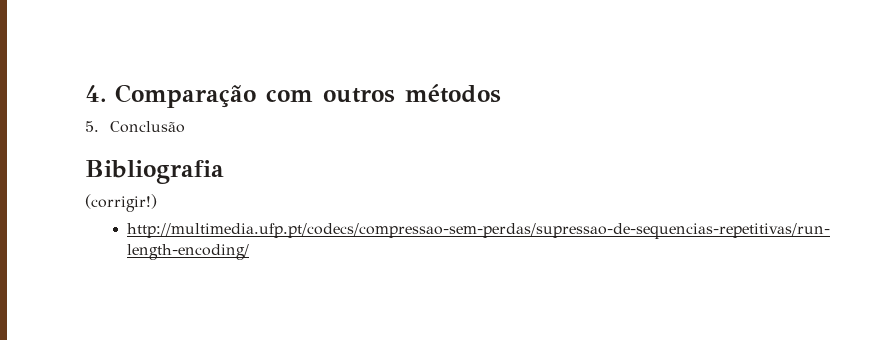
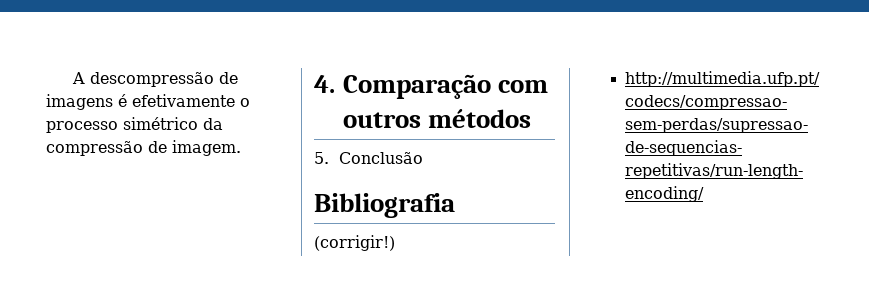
(85, 93) none -> [71,72,238,87] [46,94,250,110] [46,117,223,133] [46,140,241,156] A descompressão de imagens é efetivamente o processo simétrico da compressão de imagem. //

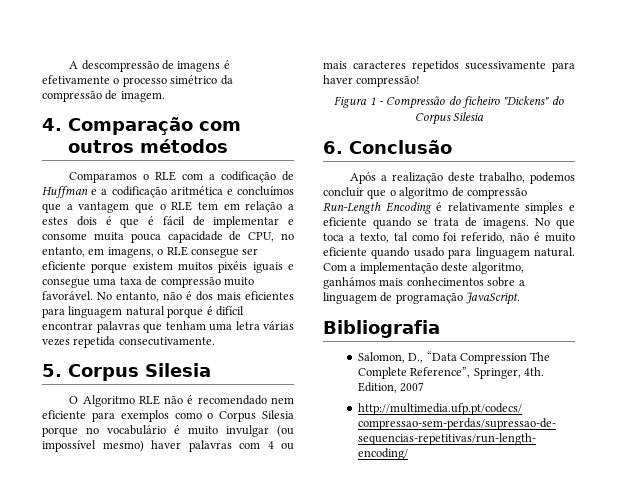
[314,152,424,164] [314,193,455,218] [314,235,395,251] 5. Conclusão // Bibliografia // (corrigir!) -> [69,171,294,183] [42,186,294,198] [42,201,294,213] [42,216,294,228] [42,231,294,243] [42,246,259,258] [42,261,295,273] [42,276,254,288] [42,291,294,302] [42,306,244,318] [42,321,294,333] [42,336,215,348] [42,363,212,381] [69,395,294,407] [42,410,294,422] [42,425,294,437] [42,440,294,452] [323,60,575,72] [323,75,421,87] [334,96,564,109] [414,112,485,125] [323,140,453,154] [350,172,575,184] [323,187,527,199] [323,202,575,214] [323,217,575,229] [323,232,575,243] [323,247,575,259] [323,262,524,274] [323,277,525,289] [323,292,521,305] [323,320,440,338] [357,351,551,364] [357,367,545,379] [357,382,425,393] Comparamos o RLE com a codificação de Huffman e a codificação aritmética e concluímos que a vantagem que o RLE tem em relação a estes dois é que é fácil de implementar e consome muita pouca capacidade de CPU, no entanto, em imagens, o RLE consegue ser eficiente porque existem muitos pixéis iguais e consegue uma taxa de compressão muito favorável. No entanto, não é dos mais eficientes para linguagem natural porque é difícil encontrar palavras que tenham uma letra várias vezes repetida consecutivamente. // 5. Corpus Silesia // O Algoritmo RLE não é recomendado nem eficiente para exemplos como o Corpus Silesia porque no vocabulário é muito invulgar (ou impossível mesmo) haver palavras com 4 ou mais caracteres repetidos sucessivamente para haver compressão! // Figura 1 - Compressão do ficheiro "Dickens" do Corpus Silesia // 6. Conclusão // Após a realização deste trabalho, podemos concluir que o algoritmo de compressão Run-Length Encoding é relativamente simples e eficiente quando se trata de imagens. No que toca a texto, tal como foi referido, não é muito eficiente quando usado para linguagem natural. Com a implementação deste algoritmo, ganhámos mais conhecimentos sobre a linguagem de programação JavaScript. // Bibliografia // Salomon, D., “Data Compression The Complete Reference”, Springer, 4th. Edition, 2007

